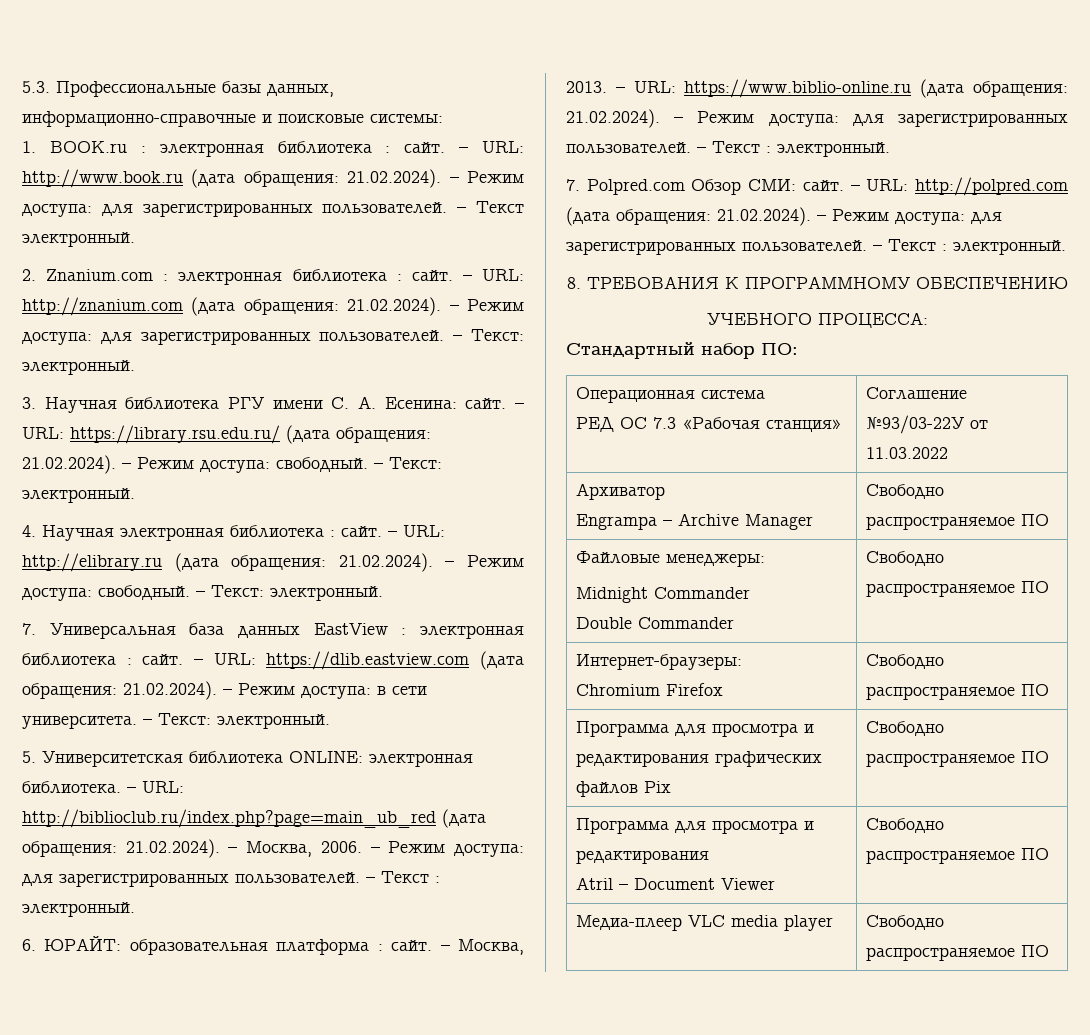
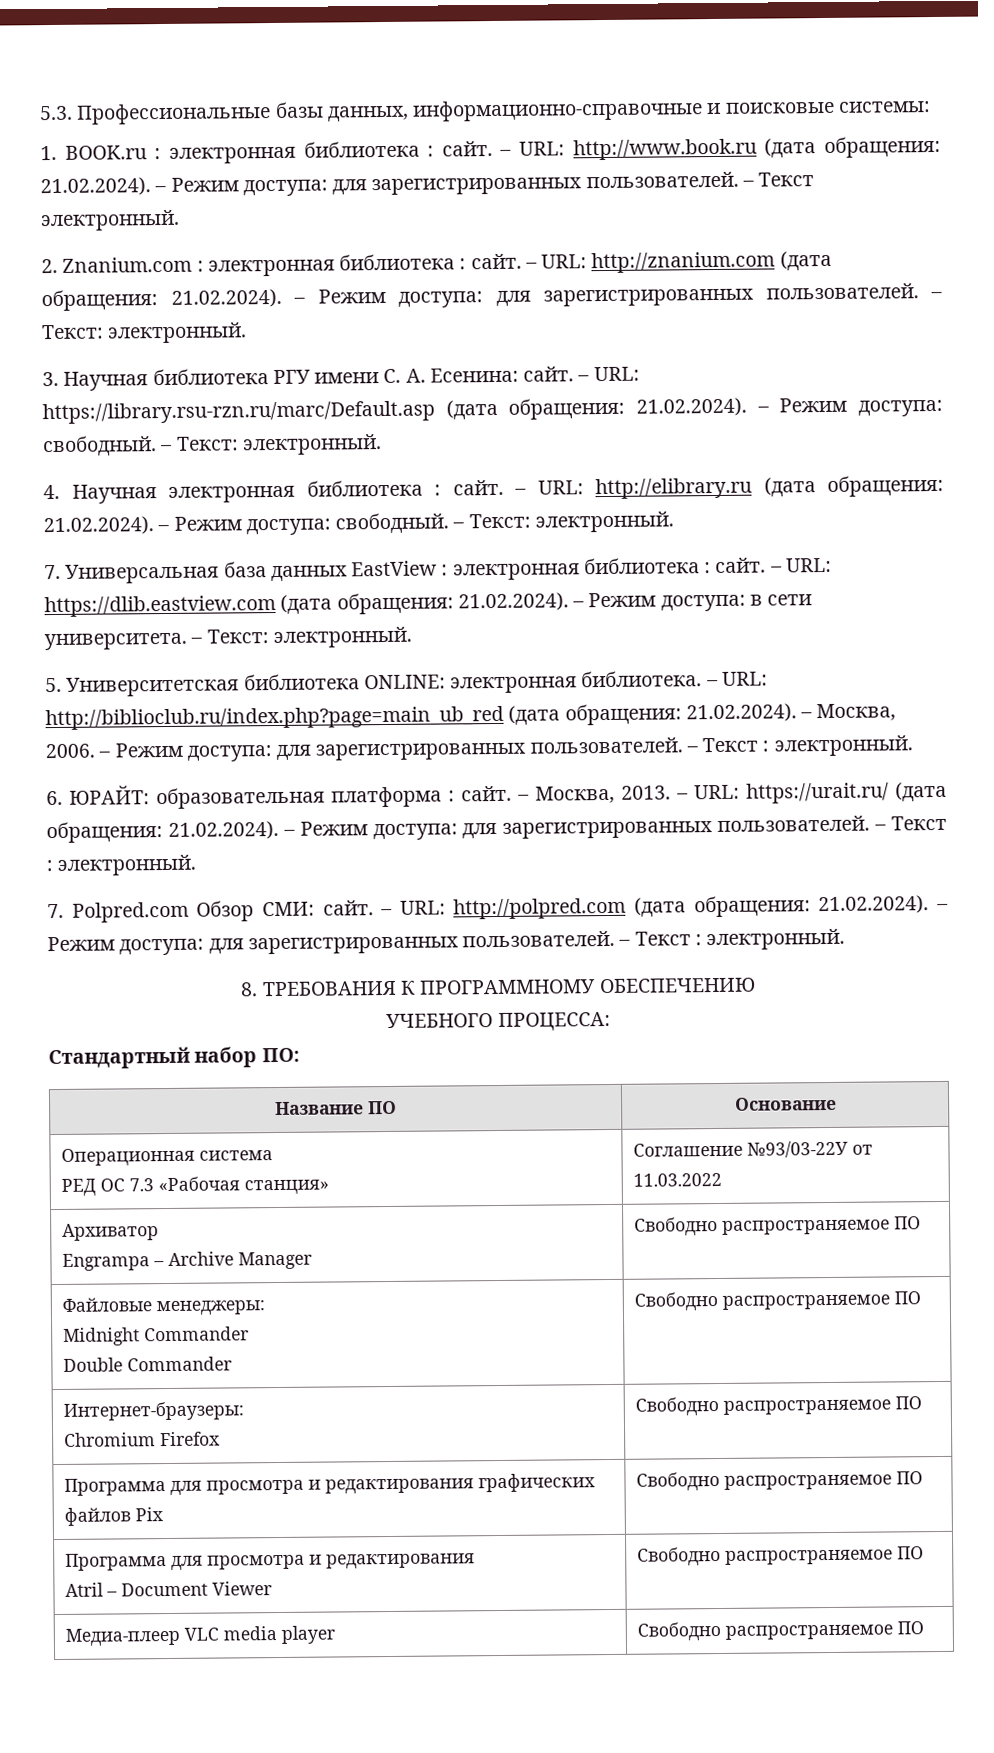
[70,425,280,444] https://library.rsu.edu.ru/ -> [42,400,435,425] https://library.rsu-rzn.ru/marc/Default.asp
[684,79,912,98] https://www.biblio-online.ru -> [746,782,889,804] https://urait.ru/
(798, 349) none -> [275,1100,397,1116] [734,1096,837,1111] // Название ПО | Основание

